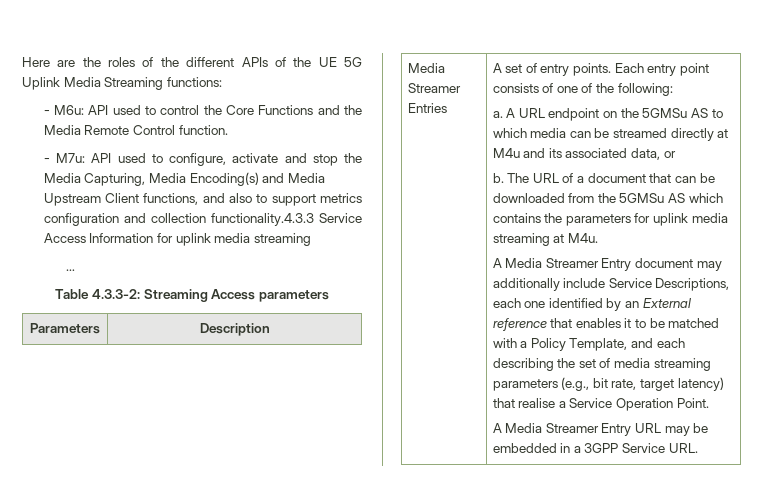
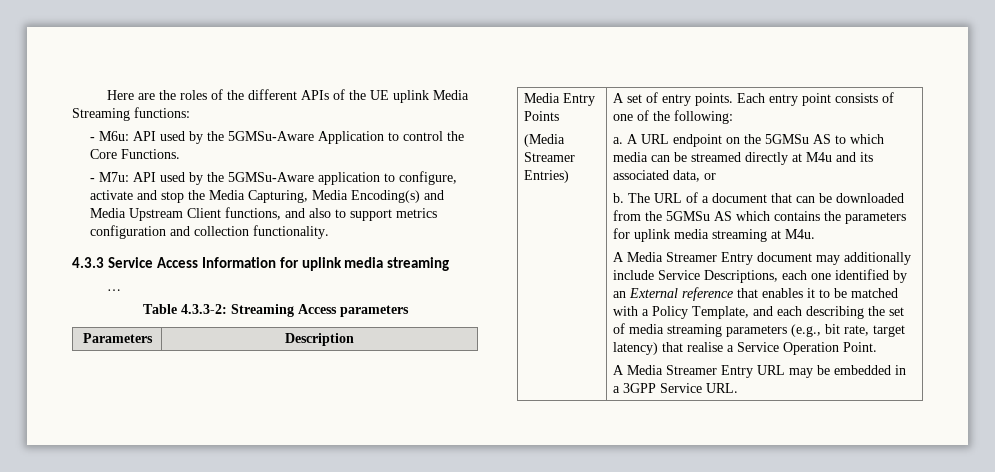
[344,57,363,67] [22,77,60,90] 5G Uplink -> [392,90,429,103] uplink
[145,105,362,115] [43,125,228,135] to control the Core Functions and the Media Remote Control function. -> [188,131,464,144] [89,149,180,159] by the 5GMSu-Aware Application to control the Core Functions.
(146, 158) none -> [188,172,380,185] by the 5GMSu-Aware application
[210,213,314,226] functionality.4.3.3 -> [252,225,329,239] [72,257,104,268] functionality. // 4.3.3
[407,83,461,93] [407,103,447,113] Streamer Entries -> [563,93,596,106] [524,111,560,121] [524,134,566,147] [524,152,576,162] [524,170,570,183] Entry Points // (Media Streamer Entries)

